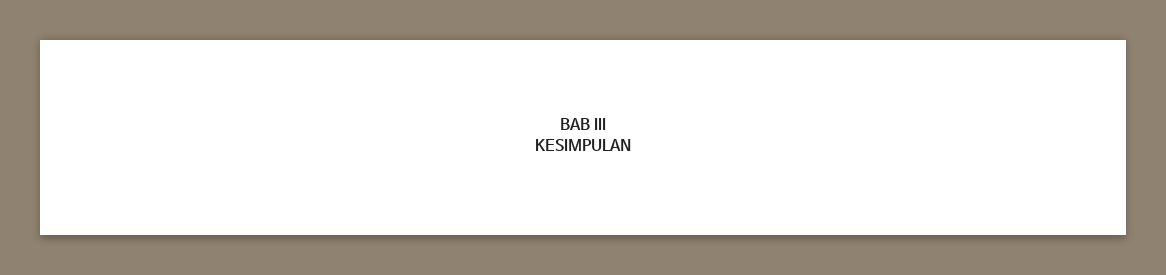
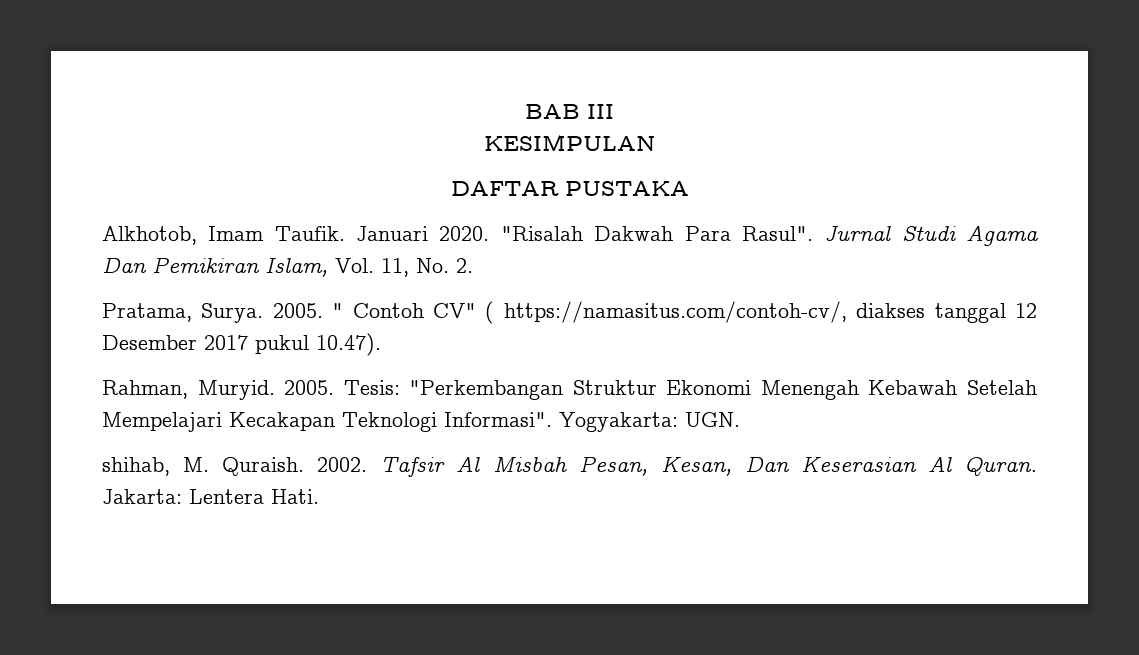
(631, 145) none -> [450,181,689,196] [102,225,1038,246] [102,257,473,277] [102,301,1037,324] [102,333,381,356] [102,380,1037,400] [102,412,740,432] [102,456,1037,477] [102,489,319,504] // DAFTAR PUSTAKA // Alkhotob, Imam Taufik. Januari 2020. "Risalah Dakwah Para Rasul". Jurnal Studi Agama Dan Pemikiran Islam, Vol. 11, No. 2. // Pratama, Surya. 2005. " Contoh CV" ( https://namasitus.com/contoh-cv/, diakses tanggal 12 Desember 2017 pukul 10.47). // Rahman, Muryid. 2005. Tesis: "Perkembangan Struktur Ekonomi Menengah Kebawah Setelah Mempelajari Kecakapan Teknologi Informasi". Yogyakarta: UGN. // shihab, M. Quraish. 2002. Tafsir Al Misbah Pesan, Kesan, Dan Keserasian Al Quran. Jakarta: Lentera Hati.

